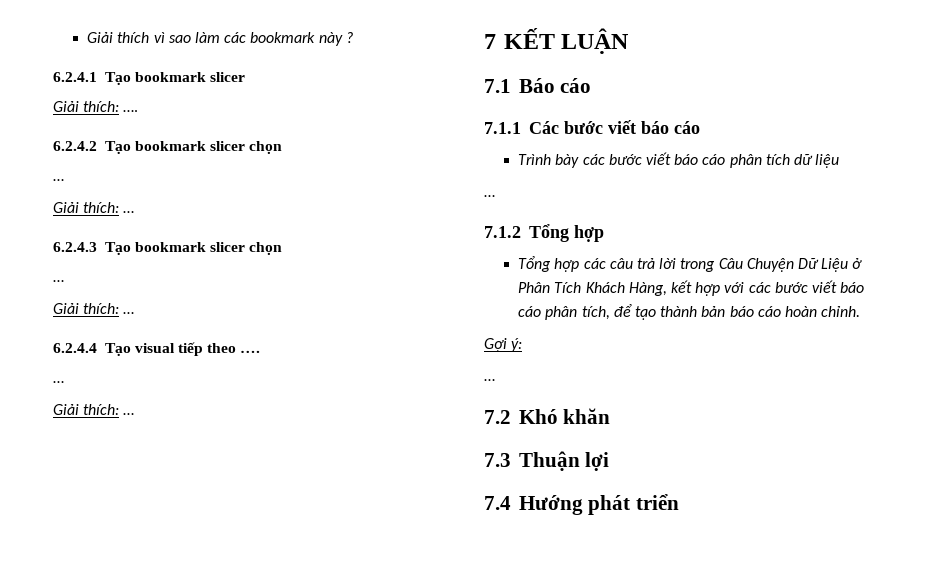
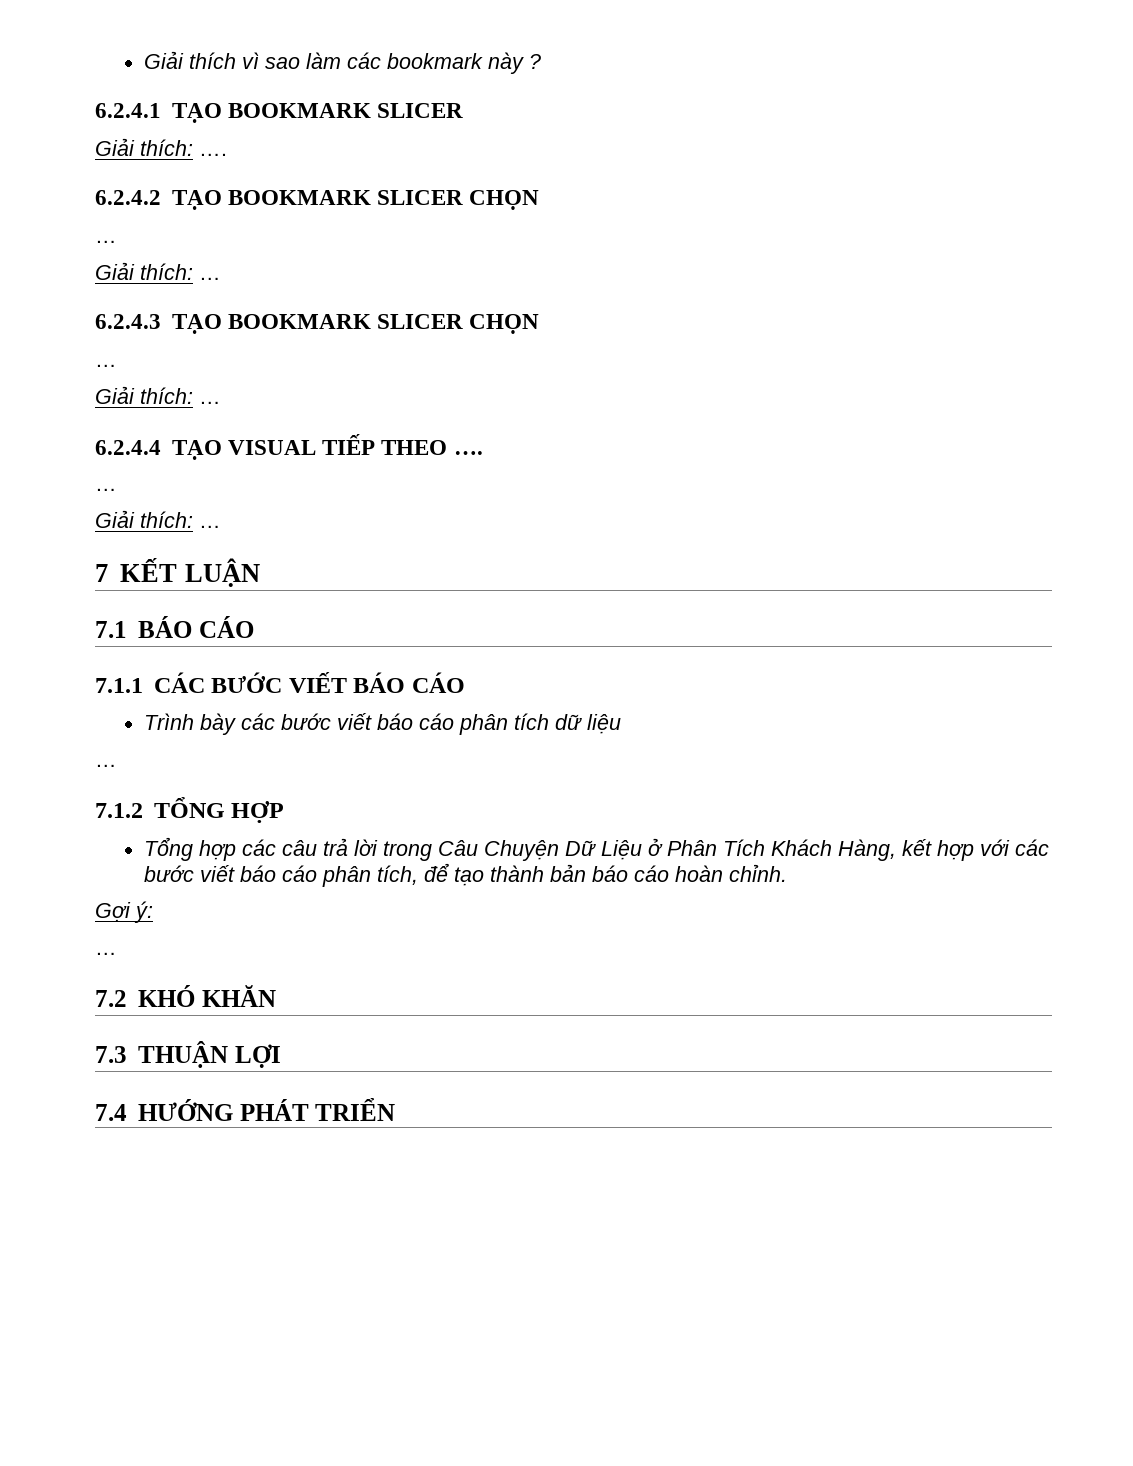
[104,72,246,85] Tạo bookmark slicer -> [171,103,464,123] TẠO BOOKMARK SLICER
[104,141,283,154] Tạo bookmark slicer chọn -> [171,190,540,210] TẠO BOOKMARK SLICER CHỌN
[104,242,283,255] Tạo bookmark slicer chọn -> [171,314,540,334] TẠO BOOKMARK SLICER CHỌN
[104,342,237,356] Tạo visual tiếp theo -> [171,434,448,460] TẠO VISUAL TIẾP THEO
[518,78,592,93] Báo cáo -> [137,616,254,638] BÁO CÁO
[528,120,700,134] Các bước viết báo cáo -> [153,672,465,693] CÁC BƯỚC VIẾT BÁO CÁO
[528,224,604,242] Tổng hợp -> [153,797,285,823] TỔNG HỢP
[518,408,611,424] Khó khăn -> [137,985,276,1007] KHÓ KHĂN
[518,451,610,471] Thuận lợi -> [137,1041,281,1068] THUẬN LỢI
[518,494,680,515] Hướng phát triển -> [137,1097,396,1121] HƯỚNG PHÁT TRIỂN

